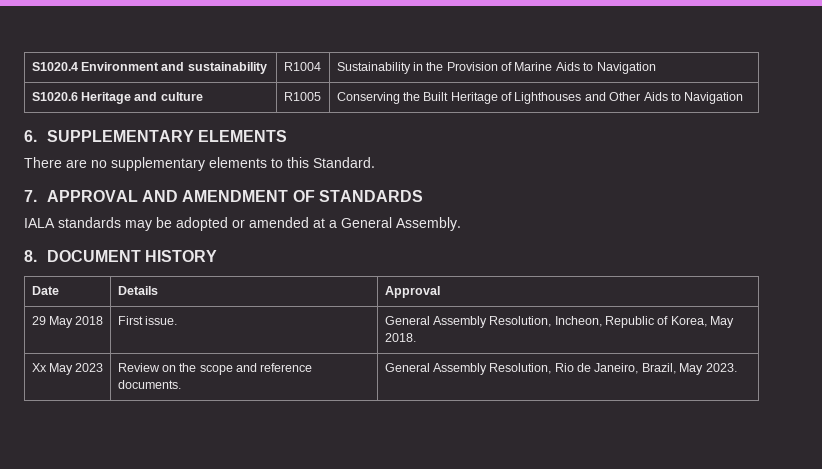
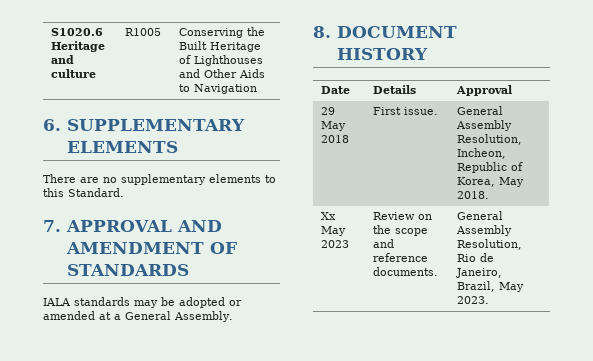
[31,62,267,74] [283,62,321,71] [336,62,656,74] S1020.4 Environment and sustainability | R1004 | Sustainability in the Provision of Marine Aids to Navigation // -> (51, 32) none

